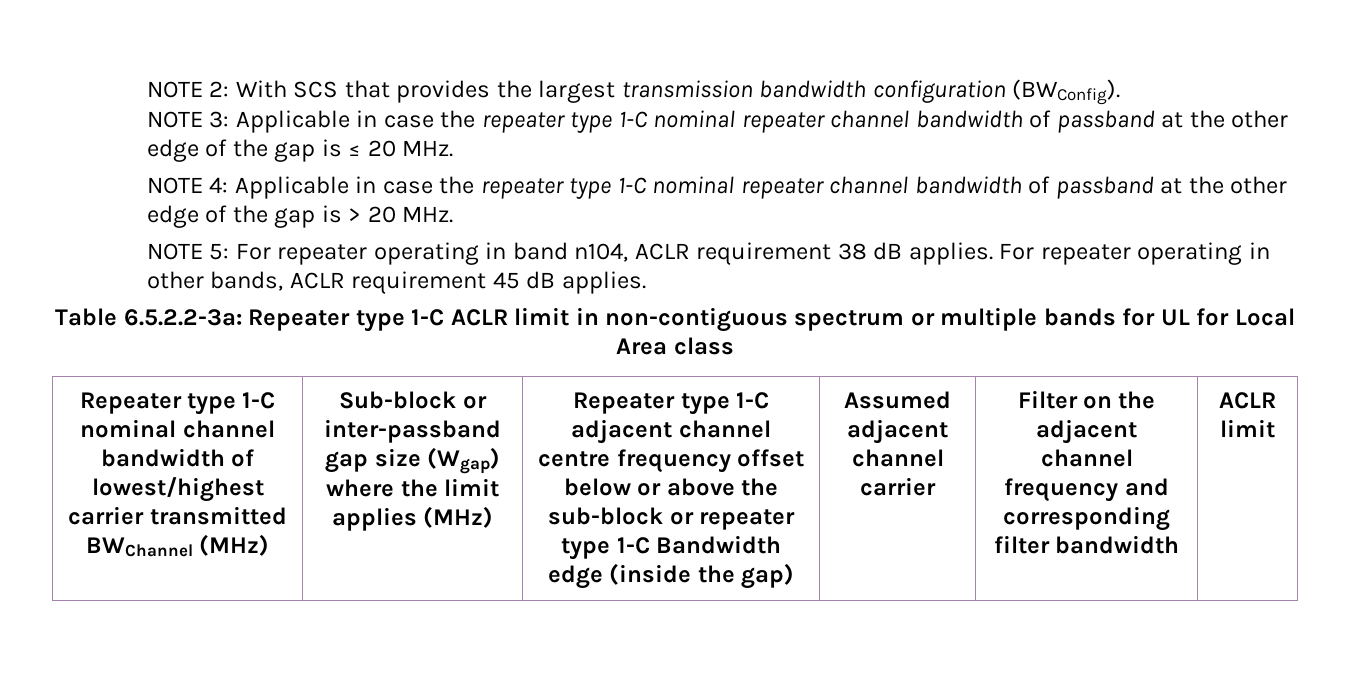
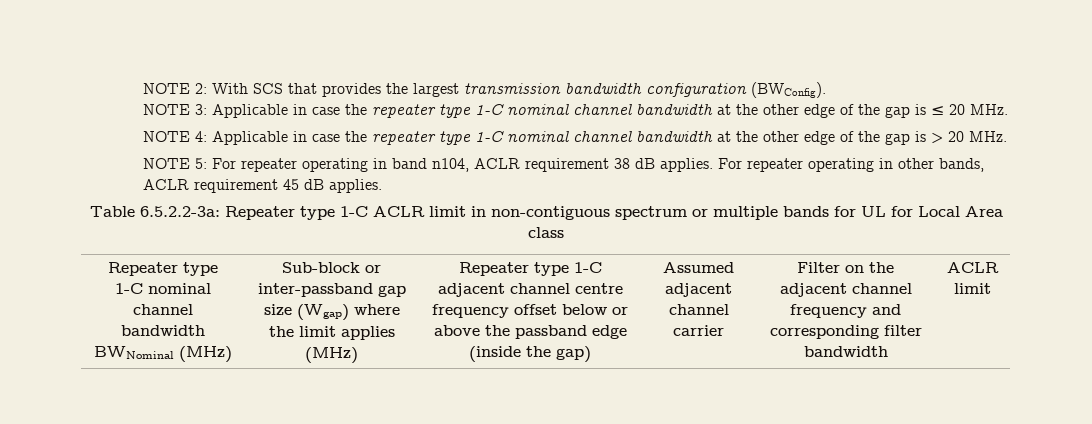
[741,110,1155,133] repeater channel bandwidth of passband -> [573,104,714,115] channel bandwidth
[740,176,1154,199] repeater channel bandwidth of passband -> [573,131,714,142] channel bandwidth
[231,449,255,467] [91,477,264,502] [68,506,287,525] [85,537,193,557] of lowest/highest carrier transmitted BWChannel -> [93,346,174,359] BWNominal
[548,507,795,530] [561,535,781,560] sub-block or repeater type 1-C Bandwidth -> [514,325,587,339] passband

